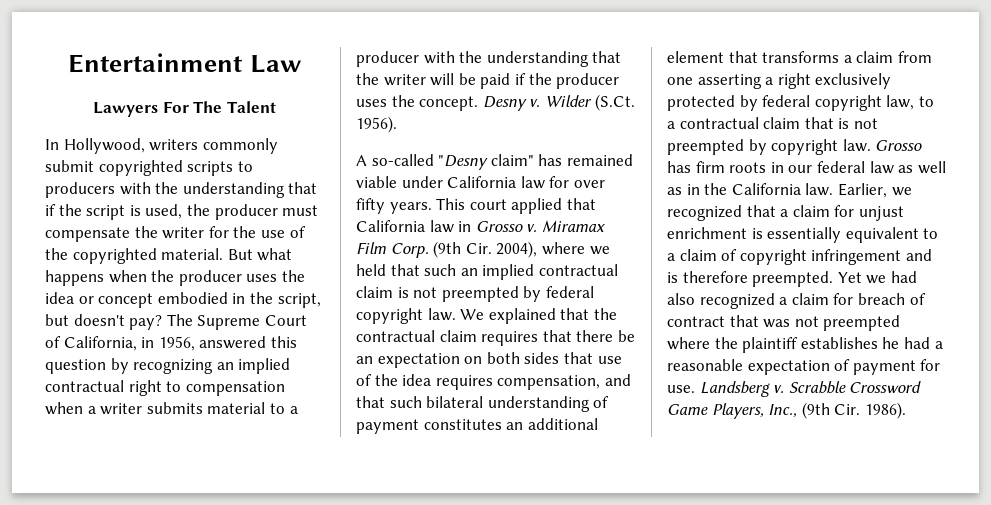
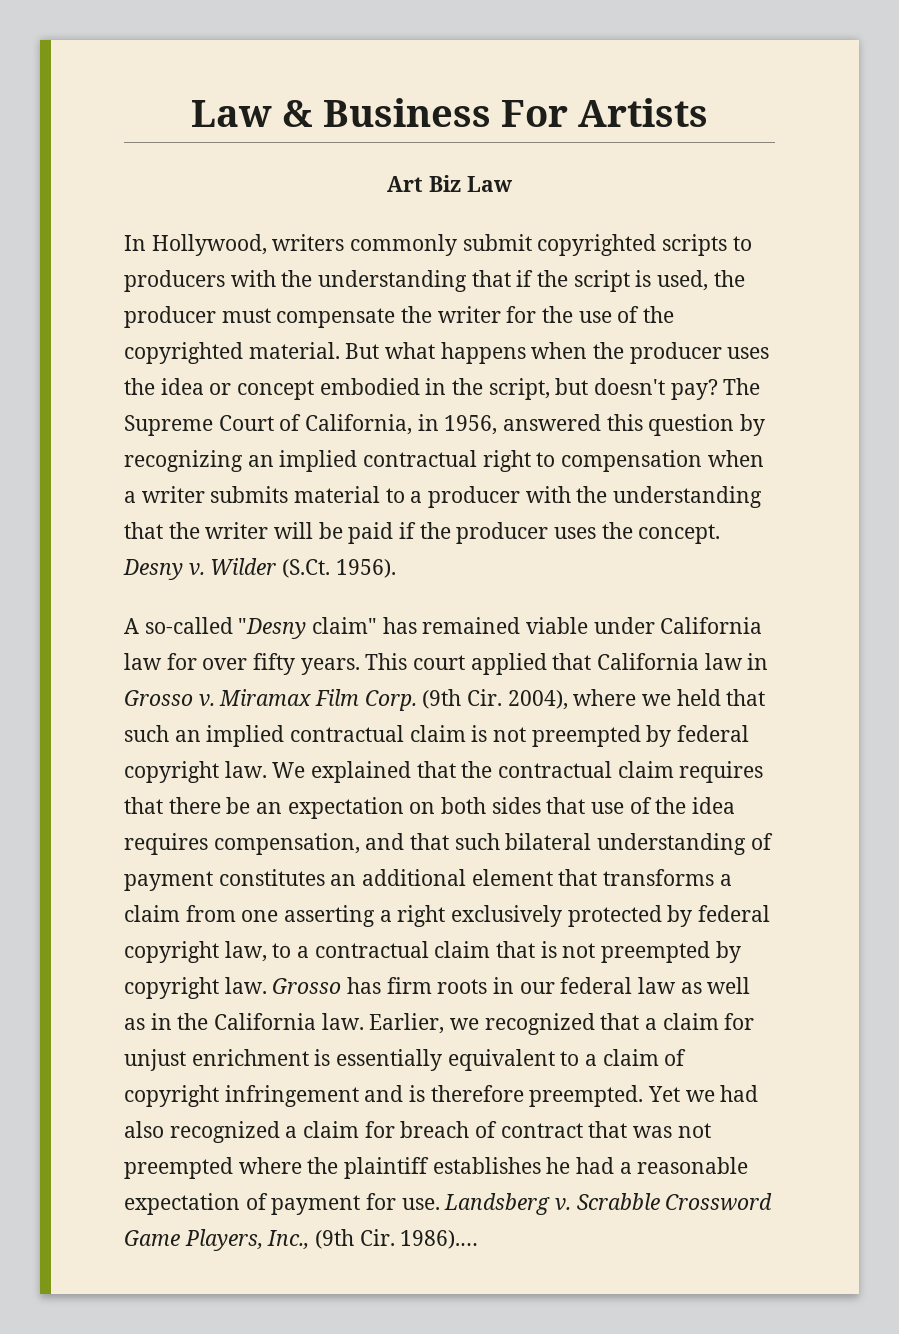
[68,53,302,73] [93,101,276,117] Entertainment Law // Lawyers For The Talent -> [190,98,709,127] [387,175,512,192] Law & Business For Artists // Art Biz Law
[864,402,906,419] 1986). -> [400,1230,479,1249] 1986).…

